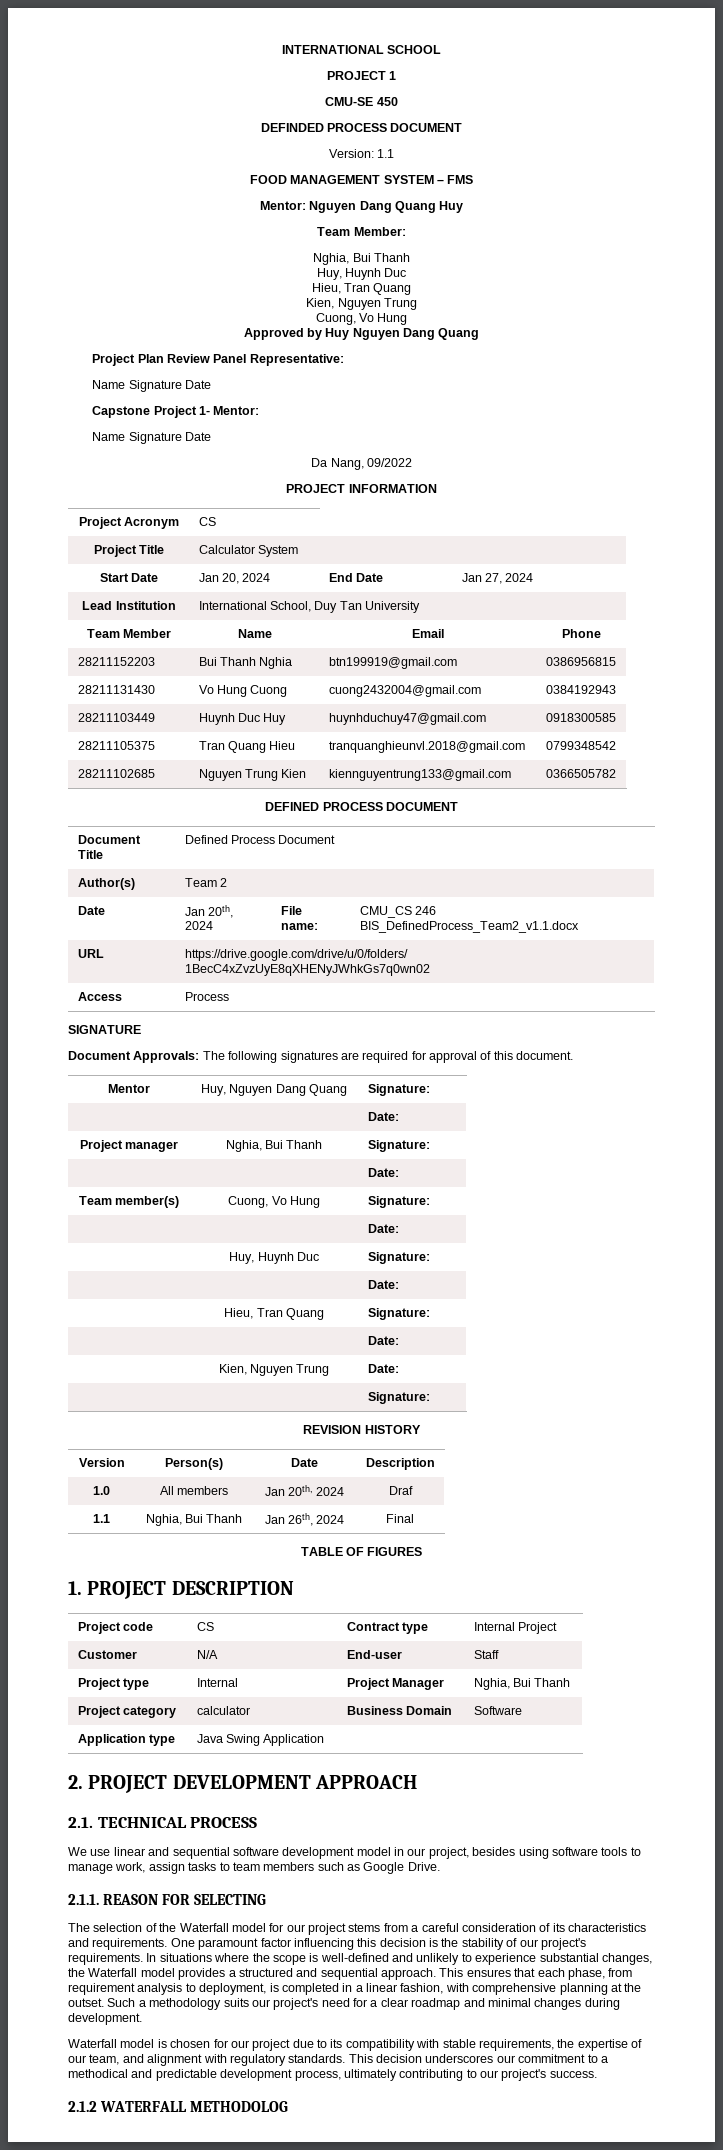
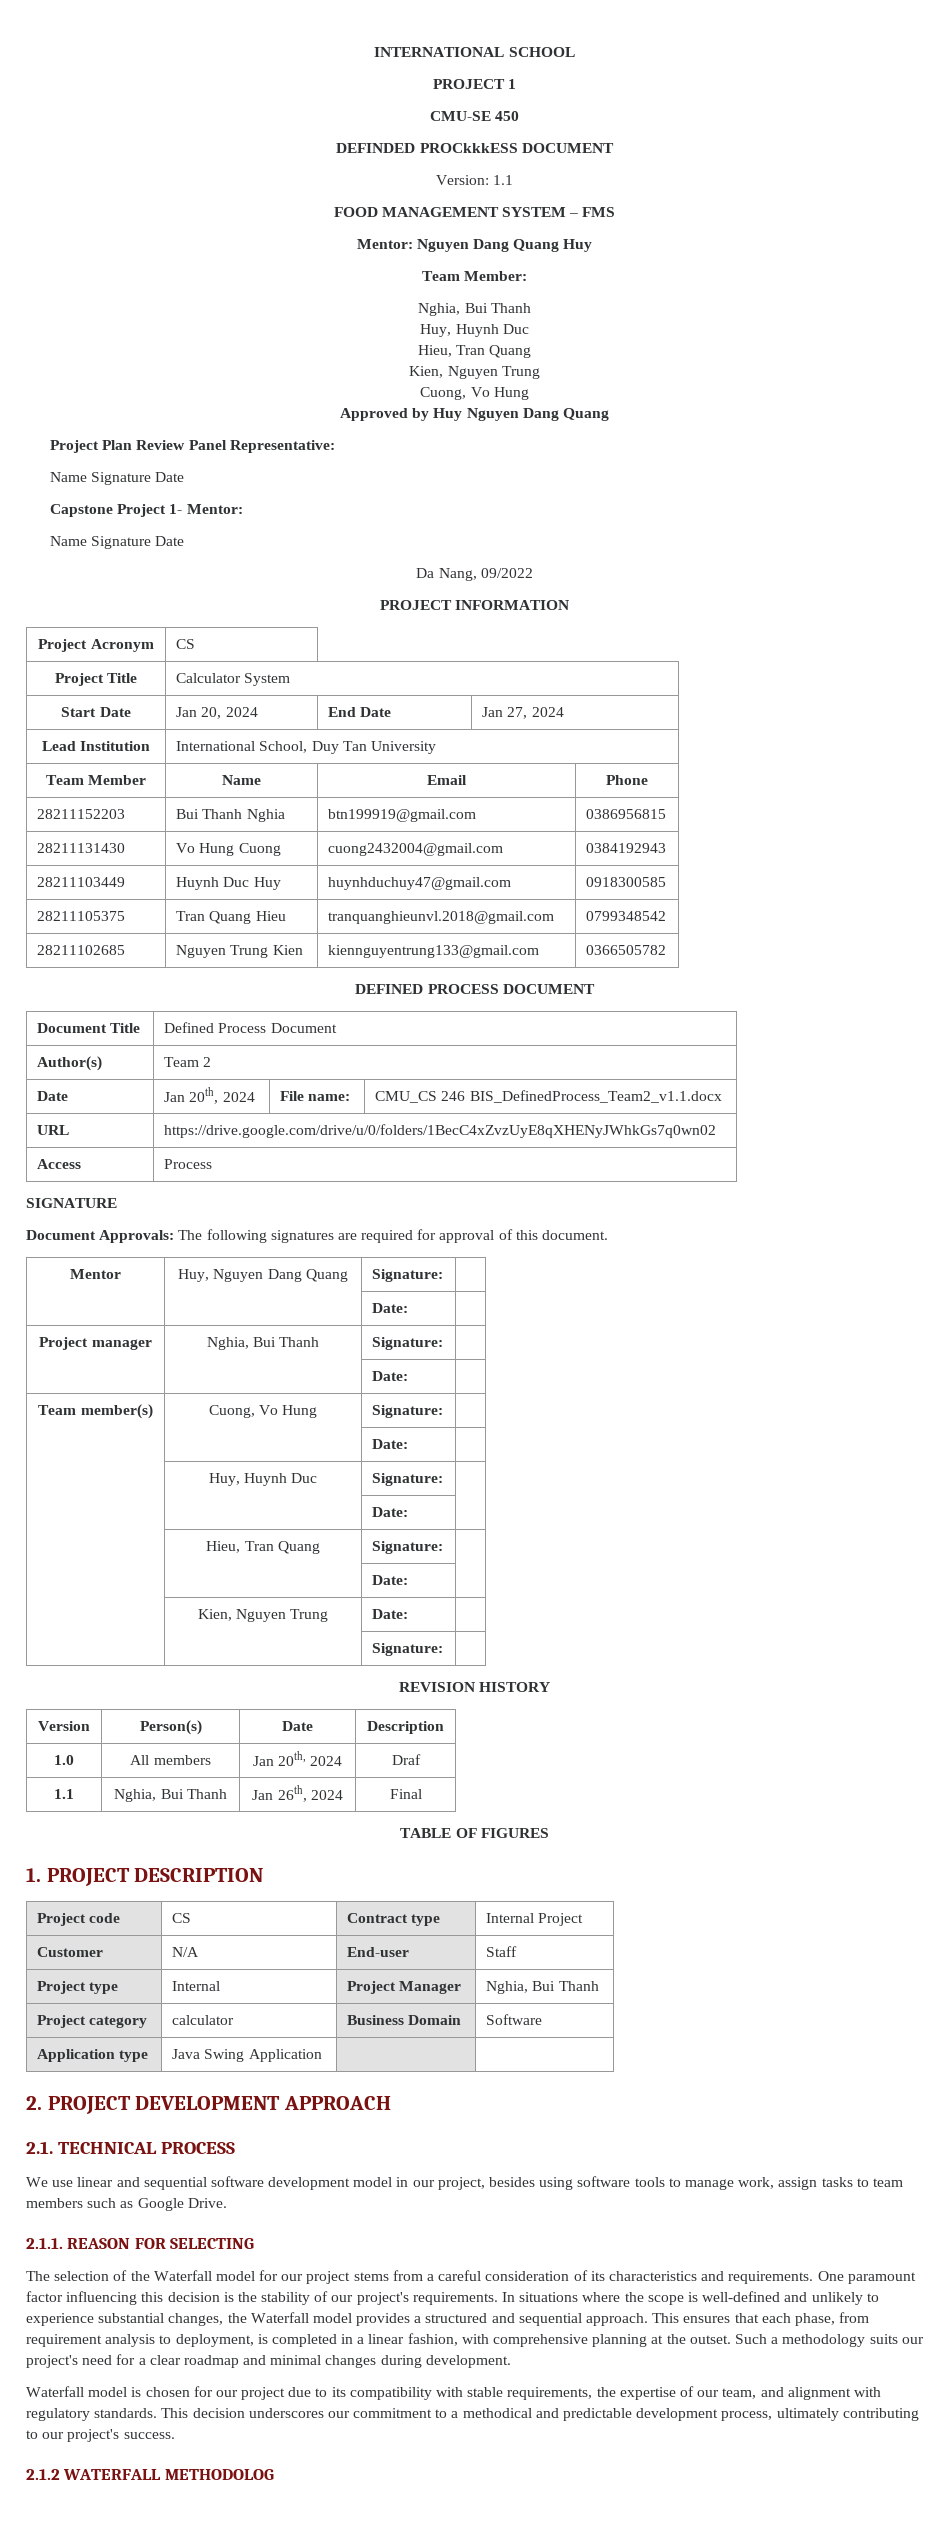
[327,123,387,132] PROCESS -> [419,143,518,153] PROCkkkESS

